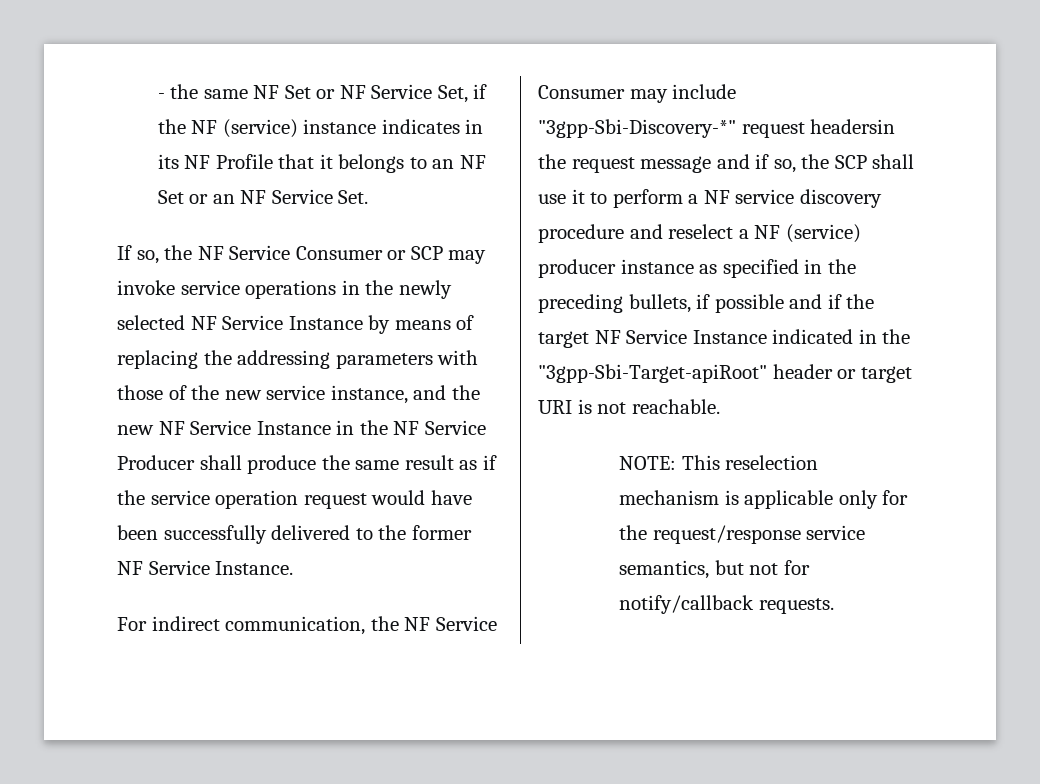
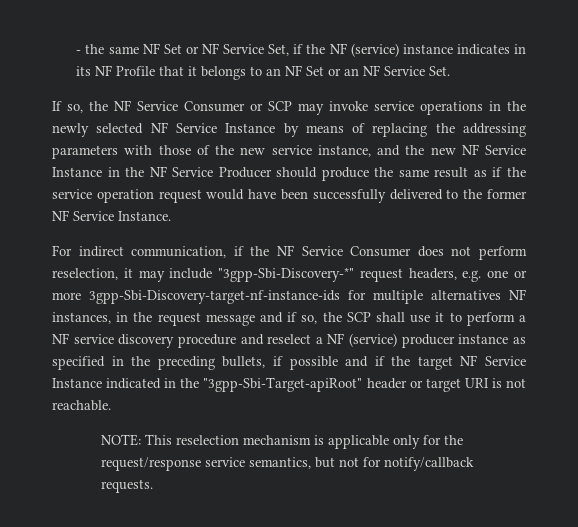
[199,455,242,470] shall -> [276,167,318,178] should
[370,616,497,631] [538,84,737,103] [538,119,896,138] the NF Service Consumer may include "3gpp-Sbi-Discovery-*" request headersin -> [233,245,527,260] [52,267,527,282] [52,289,526,304] [52,312,129,324] if the NF Service Consumer does not perform reselection, it may include "3gpp-Sbi-Discovery-*" request headers, e.g. one or more 3gpp-Sbi-Discovery-target-nf-instance-ids for multiple alternatives NF instances, in

